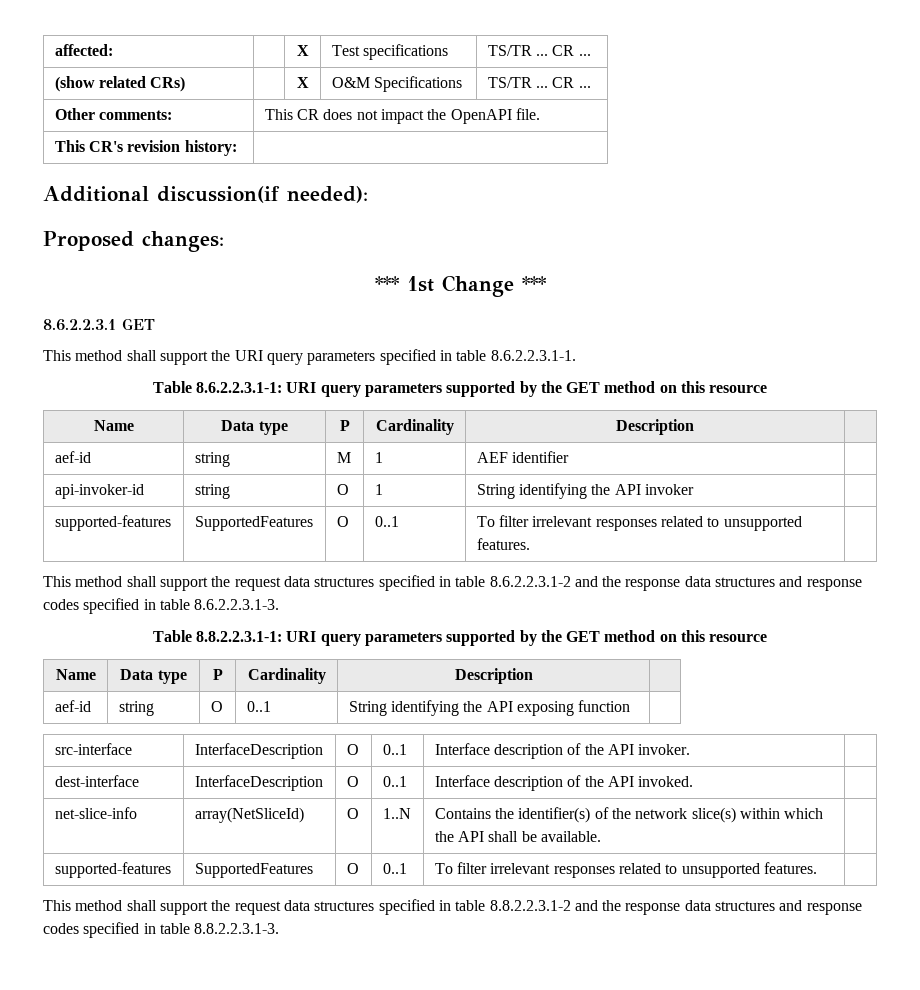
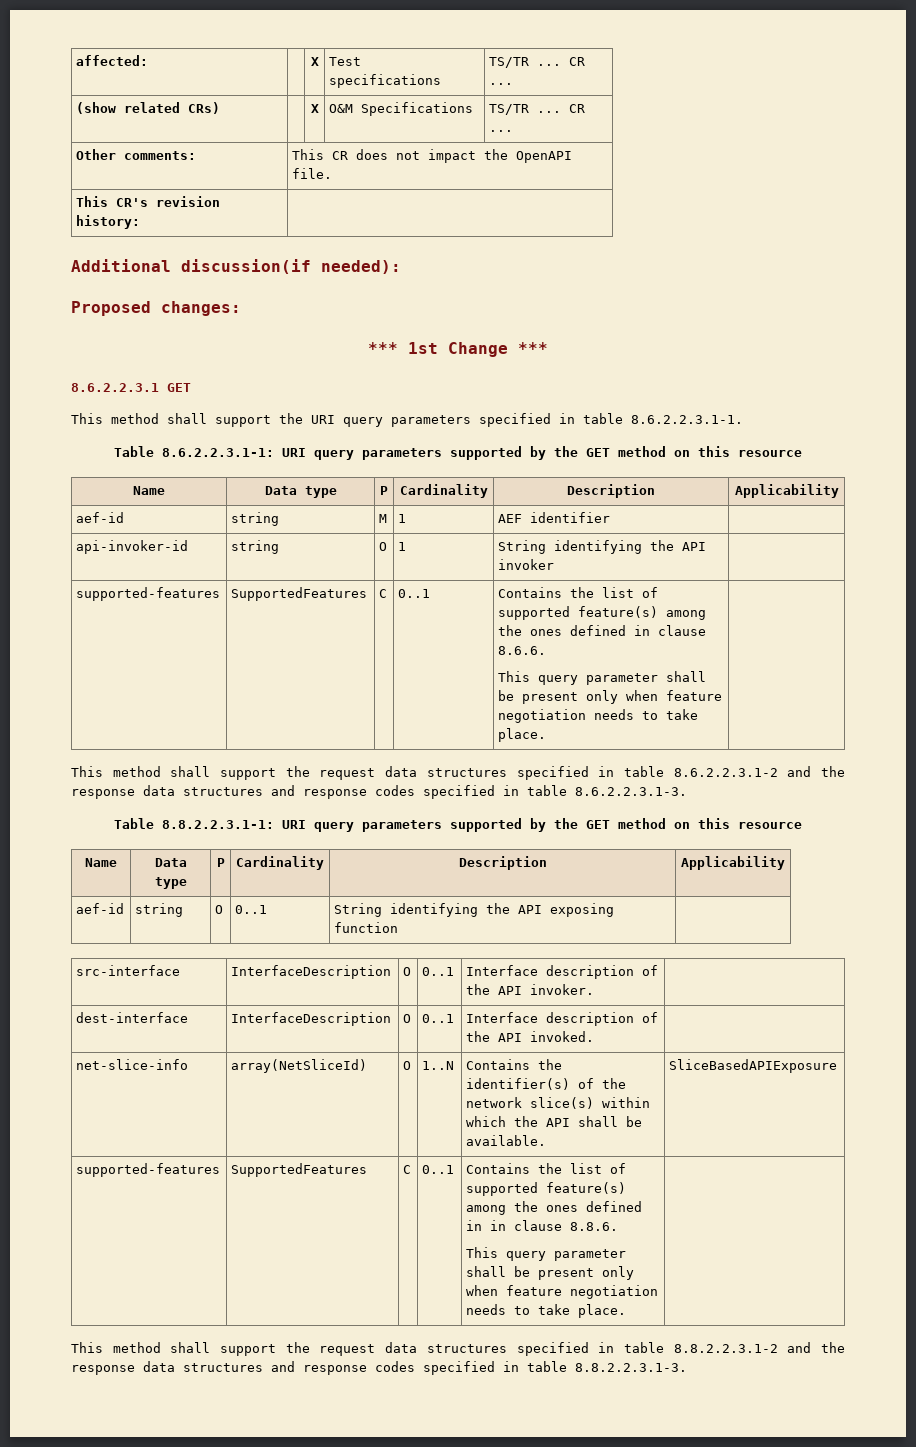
(694, 427) none -> [734,484,839,498] Applicability
[336,516,349,527] [374,516,399,527] [476,515,802,531] [476,538,530,550] O | 0..1 | To filter irrelevant responses related to unsupported features. -> [379,589,388,598] [398,589,431,598] [498,587,659,598] [498,606,707,620] [498,625,707,636] [498,646,547,655] [498,671,707,685] [498,690,723,704] [498,709,699,723] [498,728,547,742] C | 0..1 | Contains the list of supported feature(s) among the ones defined in clause 8.6.6. // This query parameter shall be present only when feature negotiation needs to take place.
(533, 676) none -> [681,856,785,870] Applicability
[54,862,171,878] [194,863,313,878] [346,863,359,874] [382,863,407,874] [434,862,817,878] // supported-features | SupportedFeatures | O | 0..1 | To filter irrelevant responses related to unsupported features. -> [669,1059,838,1073] [76,1163,221,1177] [231,1163,368,1177] [403,1165,412,1174] [422,1165,455,1174] [466,1163,627,1174] [466,1182,627,1196] [466,1201,643,1215] [466,1220,619,1231] [466,1247,627,1261] [466,1266,635,1280] [466,1285,659,1299] [466,1304,627,1318] SliceBasedAPIExposure // supported-features | SupportedFeatures | C | 0..1 | Contains the list of supported feature(s) among the ones defined in in clause 8.8.6. // This query parameter shall be present only when feature negotiation needs to take place.

